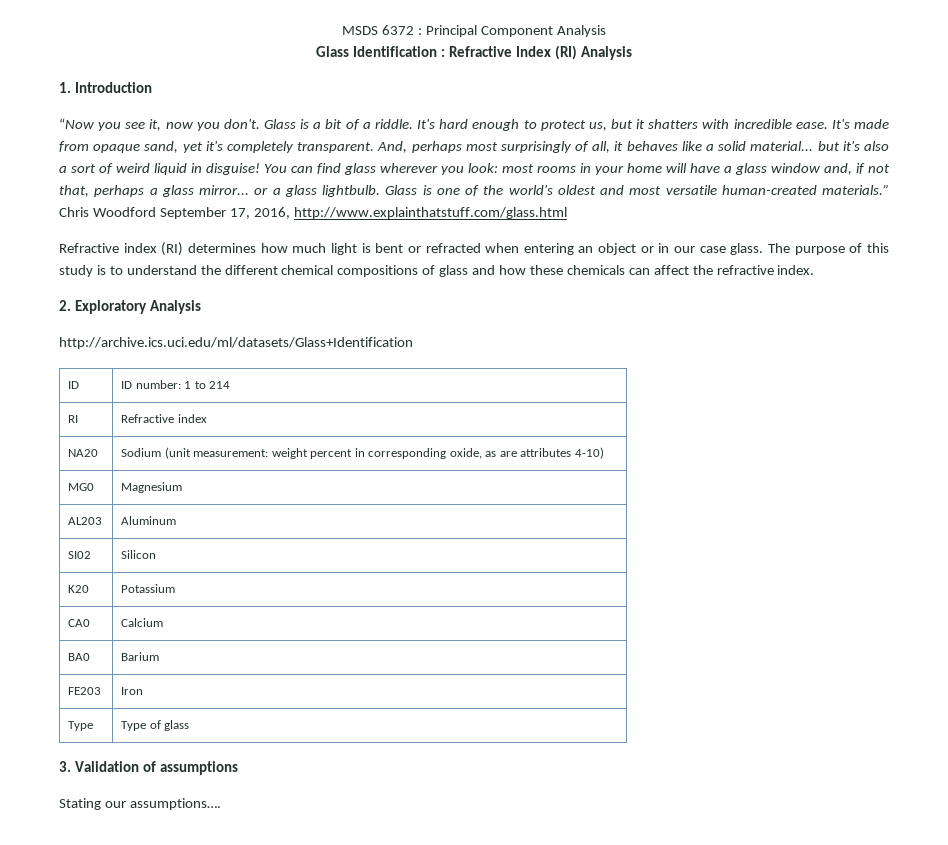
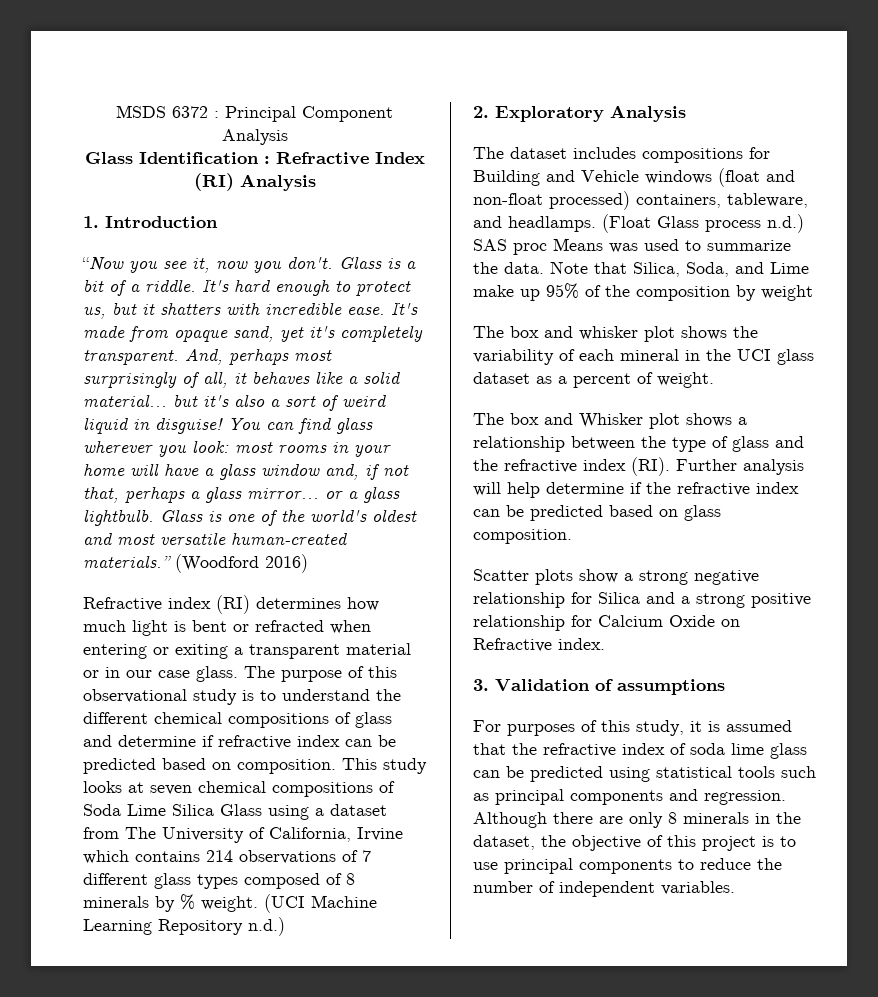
[59,207,567,219] Chris Woodford September 17, 2016, http://www.explainthatstuff.com/glass.html -> [175,554,308,573] (Woodford 2016)
[578,243,637,255] an object -> [153,643,411,659] or exiting a transparent material
(890, 248) none -> [83,689,187,703] observational
[499,265,815,275] [59,300,201,314] [59,337,413,349] [68,381,80,389] [121,380,231,389] [68,415,79,423] [121,414,207,423] [68,449,99,457] [121,447,604,459] [68,483,95,491] [121,482,183,493] [68,517,103,525] [121,516,177,525] [68,551,92,559] [121,550,157,559] [68,585,90,593] [121,584,176,593] [68,619,91,627] [121,618,164,627] [68,653,91,661] [121,652,160,661] [68,687,102,695] [121,687,144,695] [68,721,94,731] [121,720,190,731] [59,761,238,775] [59,798,221,810] how these chemicals can affect the refractive index. // 2. Exploratory Analysis // http://archive.ics.uci.edu/ml/datasets/Glass+Identification // ID | ID number: 1 to 214 // RI | Refractive index // NA20 | Sodium (unit measurement: weight percent in corresponding oxide, as are attributes 4-10) // MG0 | Magnesium // AL203 | Aluminum // SI02 | Silicon // K20 | Potassium // CA0 | Calcium // BA0 | Barium // FE203 | Iron // Type | Type of glass // 3. Validation of assumptions // Stating our assumptions…. -> [118,735,396,749] [83,758,427,774] [83,781,395,797] [83,804,387,820] [83,827,403,843] [83,850,371,864] [83,873,355,889] [83,894,377,913] [83,917,285,936] [473,105,686,122] [473,147,770,163] [473,168,795,187] [473,191,808,210] [473,214,804,233] [473,238,791,255] [473,261,809,277] [473,283,813,301] [473,326,758,342] [473,349,814,365] [473,372,714,388] [473,413,747,429] [473,436,804,452] [473,457,804,476] [473,482,799,498] [473,505,721,521] [473,529,572,544] [473,569,759,585] [473,592,811,608] [473,615,740,631] [473,638,605,652] [473,679,725,695] [473,720,792,736] [473,743,807,759] [473,766,816,782] [473,789,786,805] [473,812,801,828] [473,835,796,851] [473,858,782,874] [473,881,735,897] determine if refractive index can be predicted based on composition. This study looks at seven chemical compositions of Soda Lime Silica Glass using a dataset from The University of California, Irvine which contains 214 observations of 7 different glass types composed of 8 minerals by % weight. (UCI Machine Learning Repository n.d.) // 2. Exploratory Analysis // The dataset includes compositions for Building and Vehicle windows (float and non-float processed) containers, tableware, and headlamps. (Float Glass process n.d.) SAS proc Means was used to summarize the data. Note that Silica, Soda, and Lime make up 95% of the composition by weight // The box and whisker plot shows the variability of each mineral in the UCI glass dataset as a percent of weight. // The box and Whisker plot shows a relationship between the type of glass and the refractive index (RI). Further analysis will help determine if the refractive index can be predicted based on glass composition. // Scatter plots show a strong negative relationship for Silica and a strong positive relationship for Calcium Oxide on Refractive index. // 3. Validation of assumptions // For purposes of this study, it is assumed that the refractive index of soda lime glass can be predicted using statistical tools such as principal components and regression. Although there are only 8 minerals in the dataset, the objective of this project is to use principal components to reduce the number of independent variables.

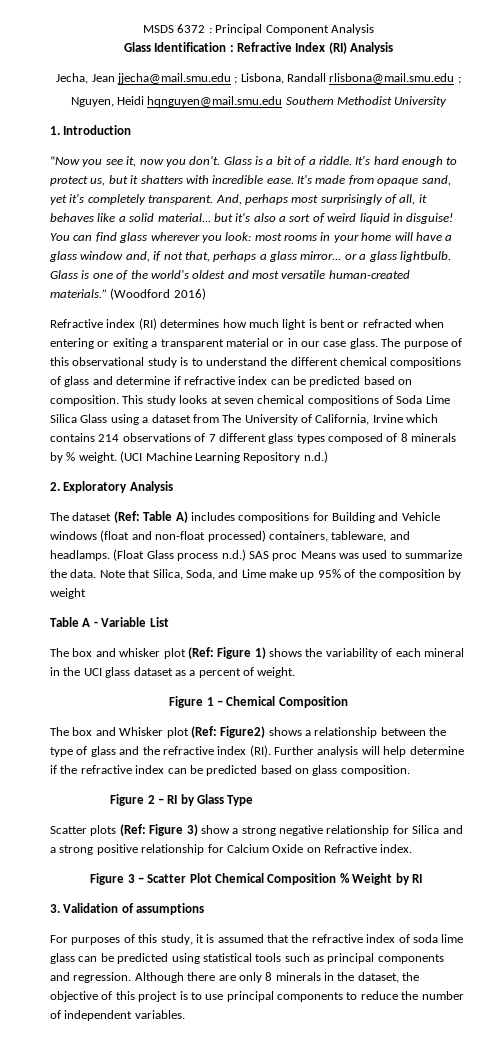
(316, 182) none -> [56,73,461,84] [70,96,448,107] // Jecha, Jean jjecha@mail.smu.edu ; Lisbona, Randall rlisbona@mail.smu.edu ; // Nguyen, Heidi hqnguyen@mail.smu.edu Southern Methodist University
(567, 153) none -> [113,511,188,523] (Ref: Table A)
(813, 293) none -> [50,617,169,627] // Table A - Variable List
(675, 334) none -> [187,647,266,659] (Ref: Figure 1)
(714, 380) none -> [169,696,348,708] // Figure 1 – Chemical Composition
(680, 421) none -> [190,726,266,738] (Ref: Figure2)
(572, 536) none -> [110,794,254,806] // Figure 2 – RI by Glass Type
(573, 577) none -> [119,824,198,836] (Ref: Figure 3)
(605, 644) none -> [90,873,422,885] // Figure 3 – Scatter Plot Chemical Composition % Weight by RI

